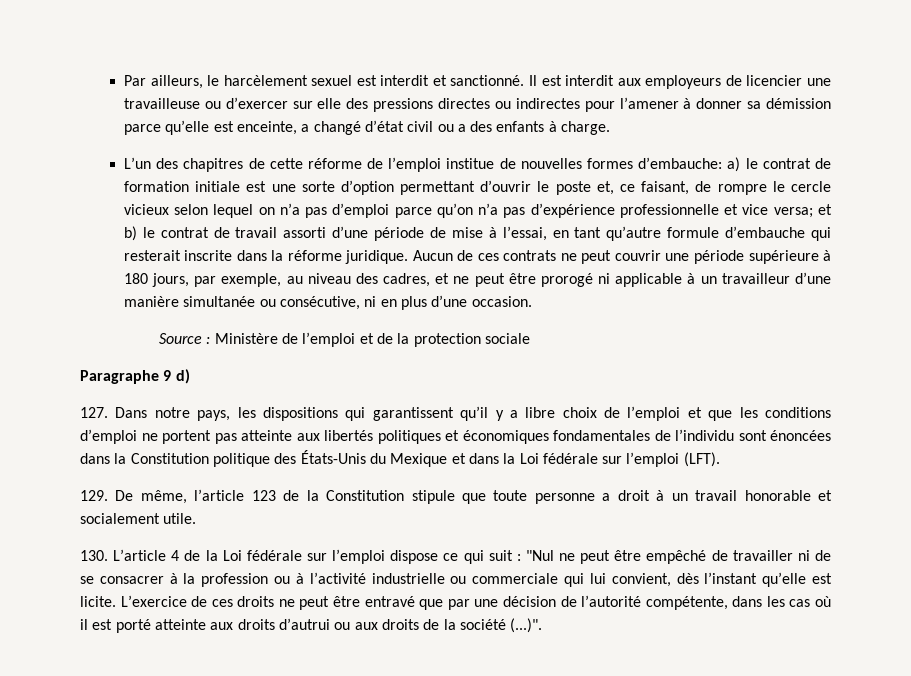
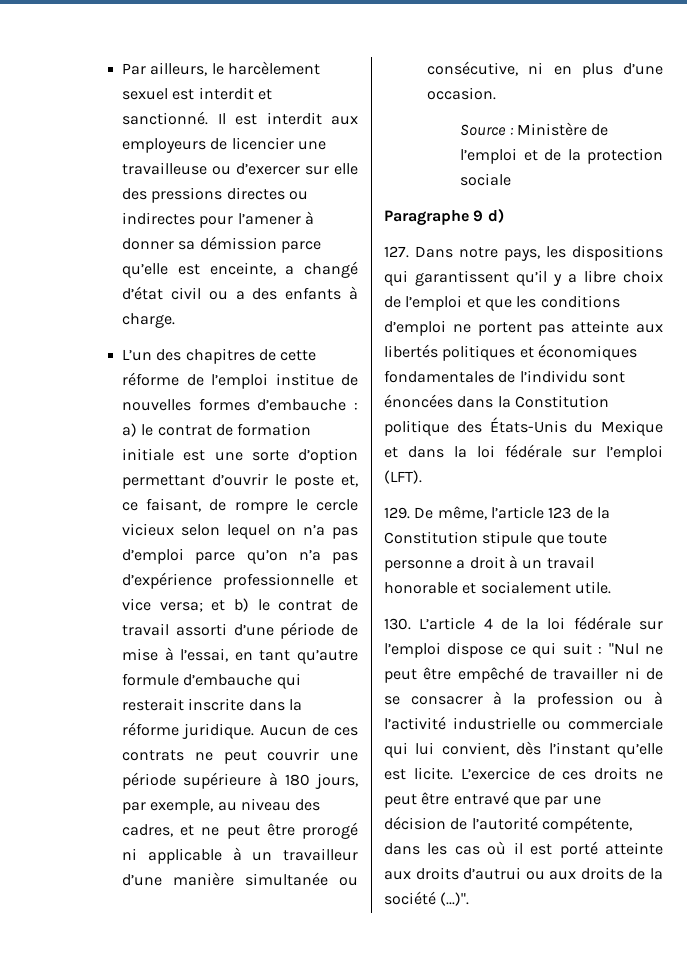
[638,157,723,169] d’embauche: -> [257,399,358,411] d’embauche :
[519,453,539,464] Loi -> [477,445,495,458] loi
[222,550,242,561] Loi -> [547,617,566,630] loi

